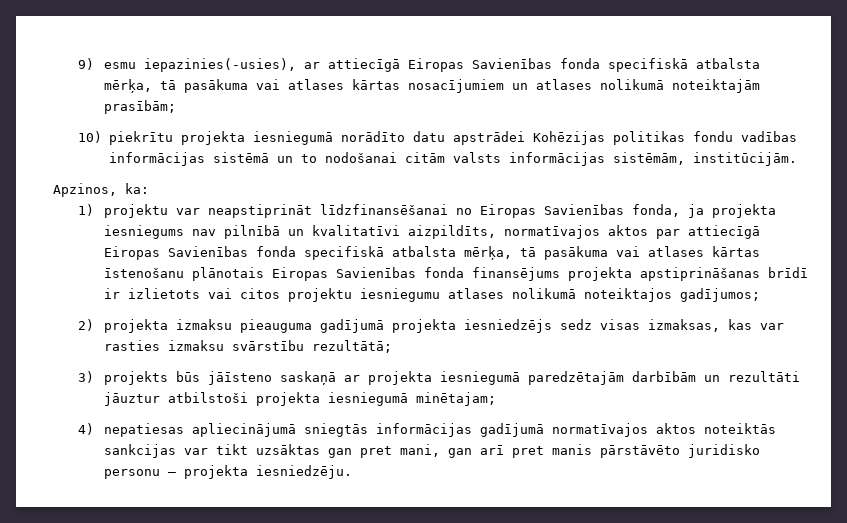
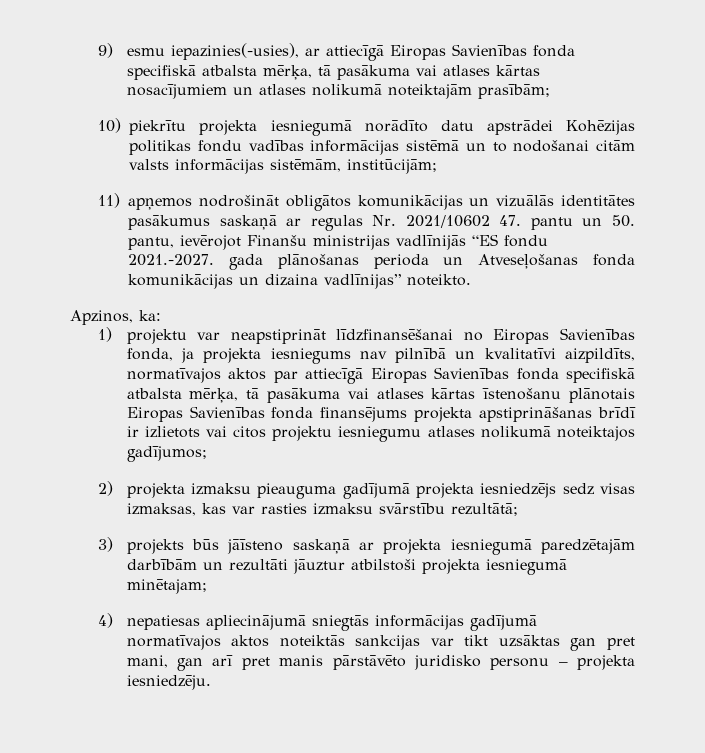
[692,152,797,166] institūcijām. -> [347,159,438,174] [98,193,635,211] [128,215,635,231] [128,234,549,250] [128,254,635,270] [128,274,472,289] institūcijām; // 11) apņemos nodrošināt obligātos komunikācijas un vizuālās identitātes pasākumus saskaņā ar regulas Nr. 2021/10602 47. pantu un 50. pantu, ievērojot Finanšu ministrijas vadlīnijās “ES fondu 2021.-2027. gada plānošanas perioda un Atveseļošanas fonda komunikācijas un dizaina vadlīnijas” noteikto.

